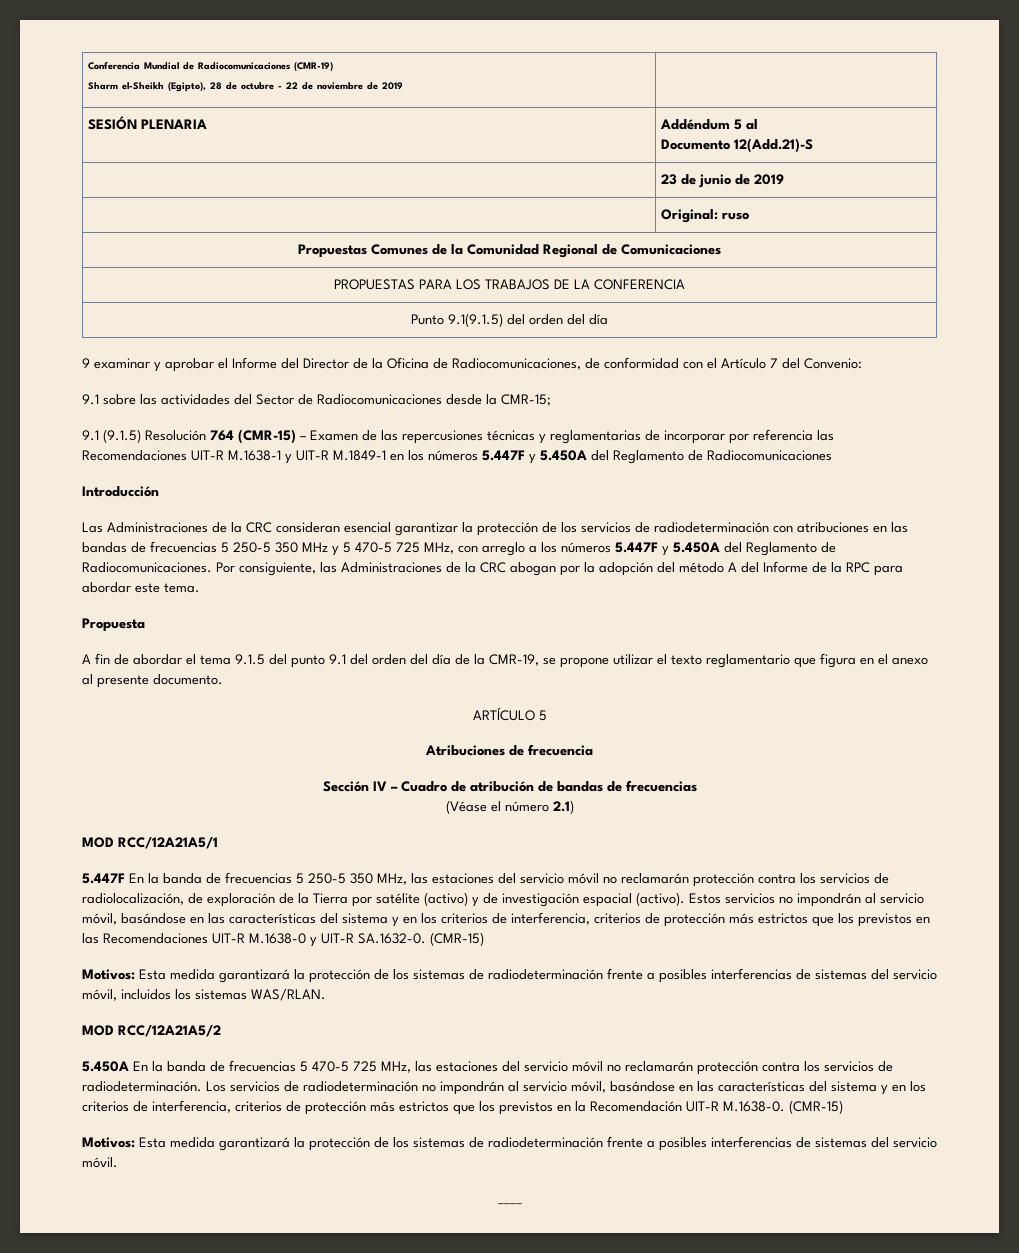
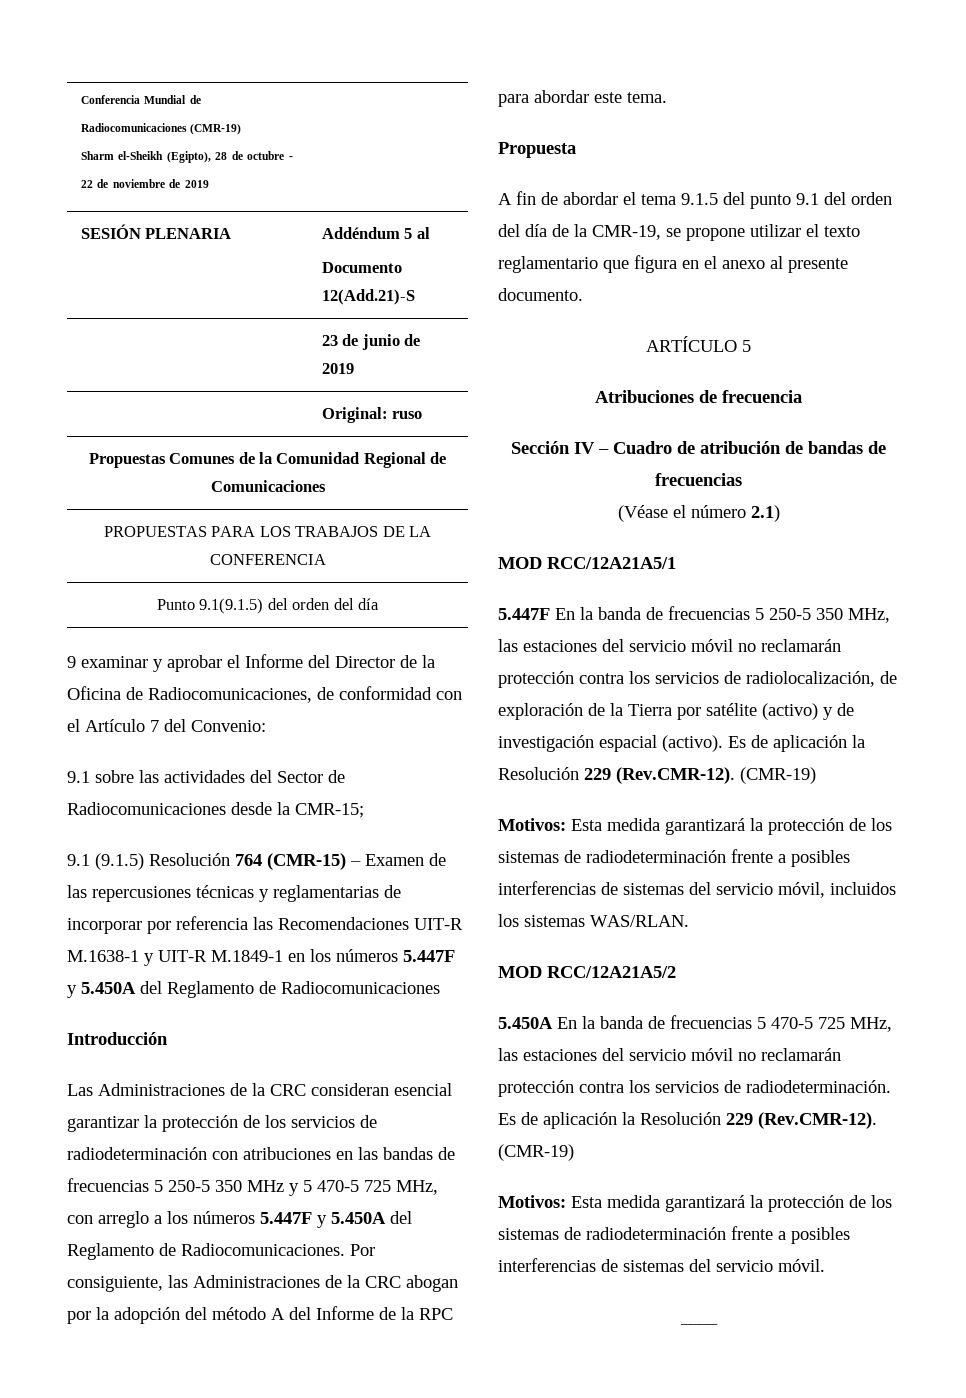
[689,893,924,907] [82,912,930,927] [82,932,484,947] Estos servicios no impondrán al servicio móvil, basándose en las características del sistema y en los criterios de interferencia, criterios de protección más estrictos que los previstos en las Recomendaciones UIT-R M.1638-0 y UIT-R SA.1632-0. (CMR-15) -> [728,735,865,752] [498,767,816,784] Es de aplicación la Resolución 229 (Rev.CMR-12). (CMR-19)
[206,1081,926,1095] [82,1100,843,1115] Los servicios de radiodeterminación no impondrán al servicio móvil, basándose en las características del sistema y en los criterios de interferencia, criterios de protección más estrictos que los previstos en la Recomendación UIT-R M.1638-0. (CMR-15) -> [498,1112,877,1129] [498,1144,574,1161] Es de aplicación la Resolución 229 (Rev.CMR-12). (CMR-19)

